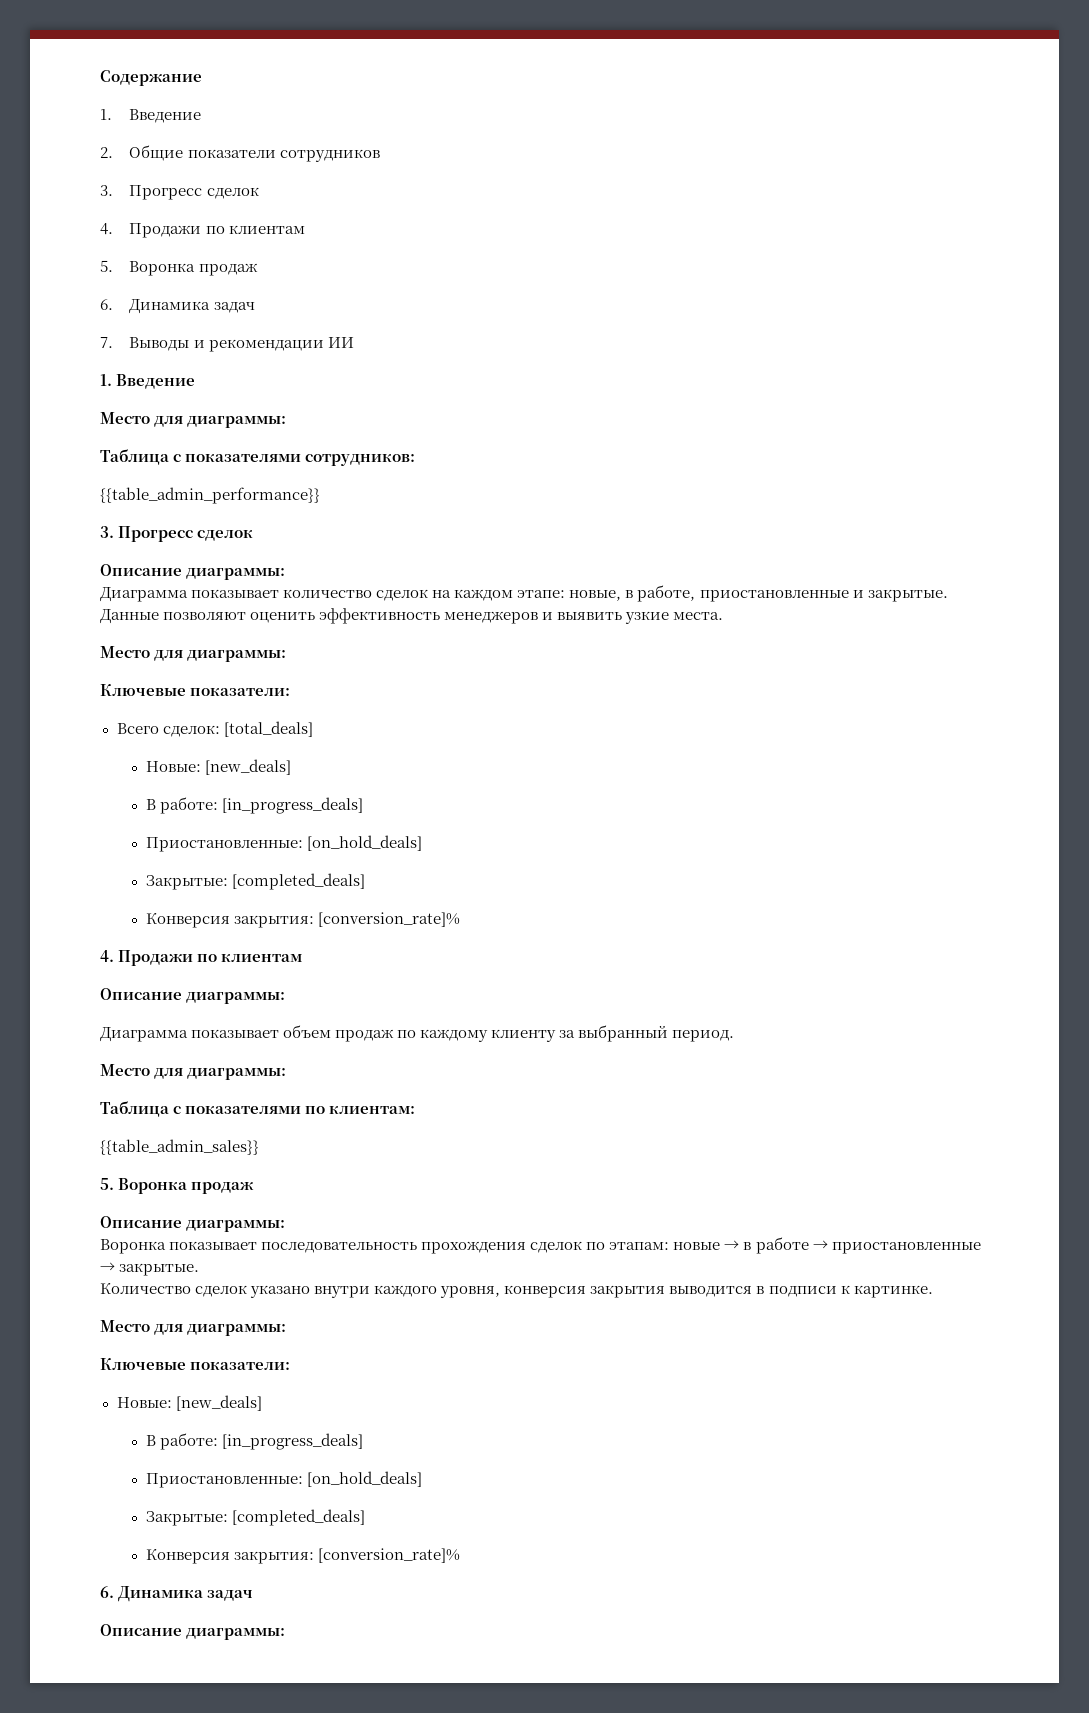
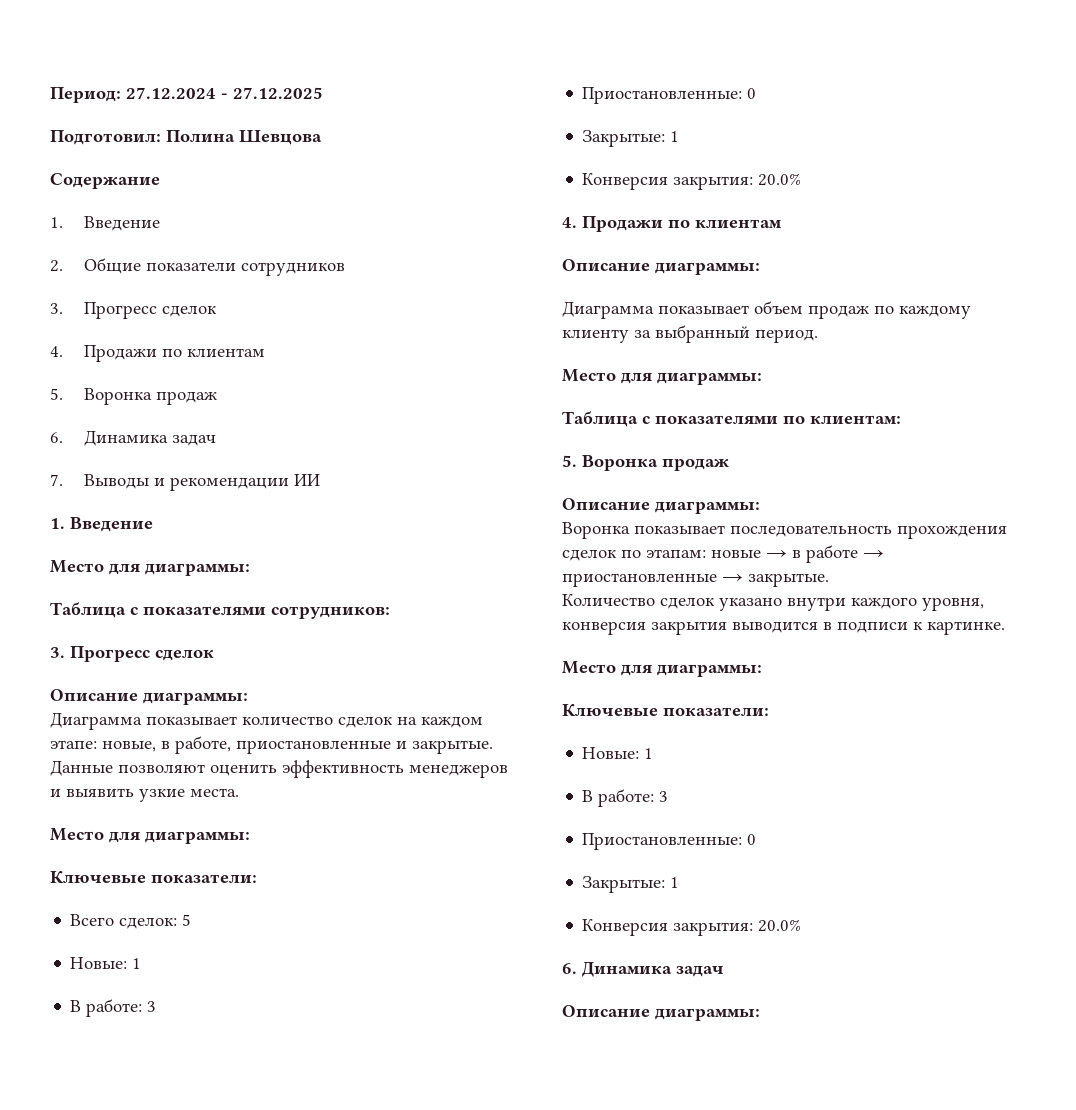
(100, 78) none -> [50,87,323,103] [50,130,322,145] Период: 27.12.2024 - 27.12.2025 // Подготовил: Полина Шевцова //
[100,487,320,504] // {{table_admin_performance}} -> (390, 612) none
[223,721,313,737] [145,759,292,775] [145,797,364,814] [145,835,423,852] [145,873,366,890] [145,912,461,928] [total_deals] // Новые: [new_deals] // В работе: [in_progress_deals] // Приостановленные: [on_hold_deals] // Закрытые: [completed_deals] // Конверсия закрытия: [conversion_rate]% -> [182,914,192,926] [70,957,142,969] [70,999,157,1017] [582,87,757,104] [582,130,680,147] [582,173,802,190] 5 // Новые: 1 // В работе: 3 // Приостановленные: 0 // Закрытые: 1 // Конверсия закрытия: 20.0%
[100,1139,259,1155] // {{table_admin_sales}} -> (901, 419) none
[175,1395,262,1411] [145,1433,364,1450] [145,1471,423,1488] [145,1509,366,1526] [145,1548,461,1564] [new_deals] // В работе: [in_progress_deals] // Приостановленные: [on_hold_deals] // Закрытые: [completed_deals] // Конверсия закрытия: [conversion_rate]% -> [644,748,654,759] [582,789,669,807] [582,833,757,850] [582,876,680,893] [582,919,802,936] 1 // В работе: 3 // Приостановленные: 0 // Закрытые: 1 // Конверсия закрытия: 20.0%

